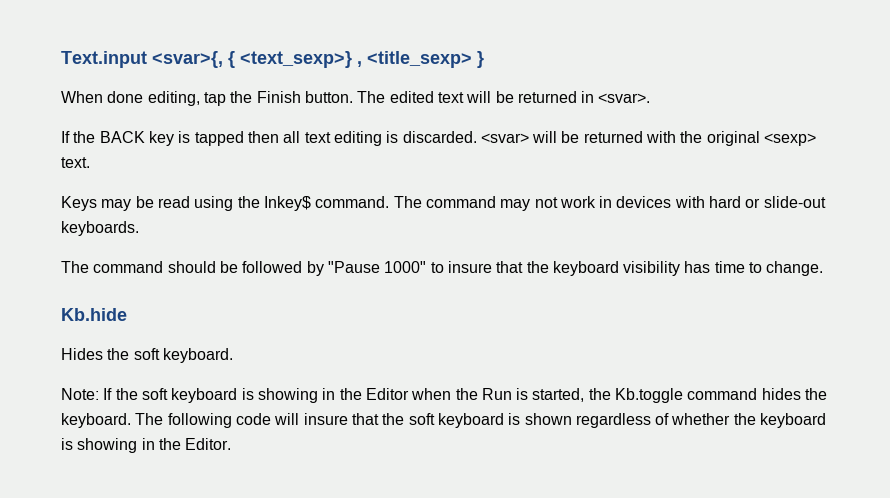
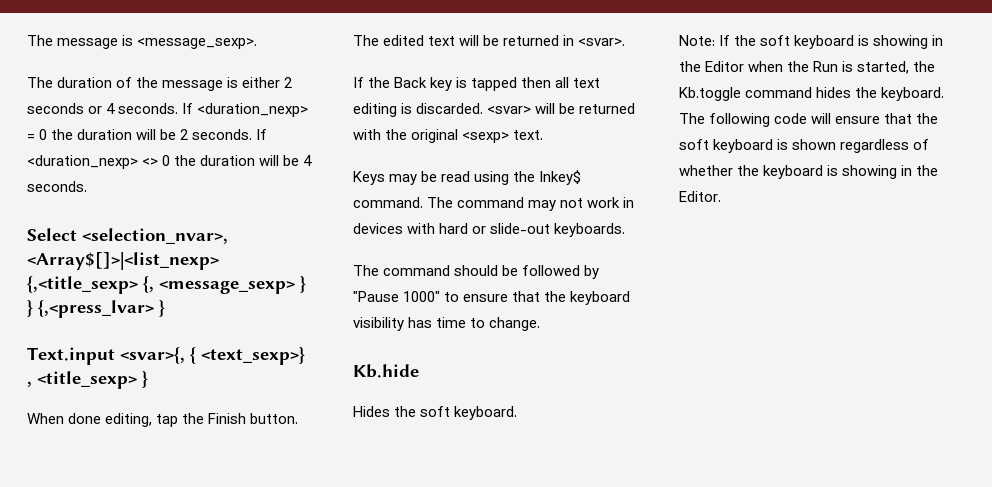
(61, 59) none -> [27,35,258,49] [27,77,293,91] [27,103,309,117] [27,129,268,140] [27,155,313,169] [27,181,87,192] [27,228,228,244] [27,252,219,270] [27,276,306,294] [27,300,165,318] The message is <message_sexp>. // The duration of the message is either 2 seconds or 4 seconds. If <duration_nexp> = 0 the duration will be 2 seconds. If <duration_nexp> <> 0 the duration will be 4 seconds. // Select <selection_nvar>, <Array$[]>|<list_nexp> {,<title_sexp> {, <message_sexp> } } {,<press_lvar> } //
[99,131,145,143] BACK -> [394,77,428,88] Back
[447,261,492,273] insure -> [463,294,509,302] ensure
[303,413,348,425] insure -> [835,116,881,124] ensure

